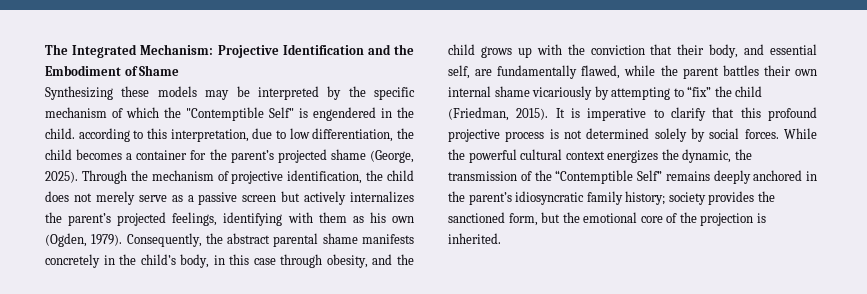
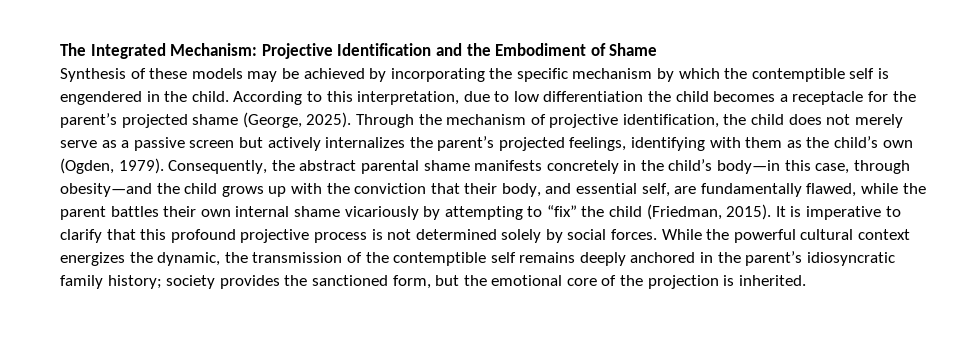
[45,86,113,100] Synthesizing -> [60,68,146,82] Synthesis of
[257,86,342,100] interpreted by -> [303,68,485,82] achieved by incorporating
[112,108,123,118] of -> [657,68,675,82] by
[186,107,294,121] "Contemptible Self" -> [751,68,875,82] contemptible self
[78,128,130,142] according -> [233,91,303,105] According
[312,128,394,142] differentiation, -> [543,91,644,102] differentiation
[136,150,188,160] container -> [792,91,864,105] receptacle
[369,212,386,223] his -> [806,136,879,148] the child’s
[180,254,393,268] body, in this case through obesity, and -> [717,160,910,174] [60,183,152,197] body—in this case, through obesity—and
[555,170,662,184] “Contemptible Self” -> [393,252,516,266] contemptible self

